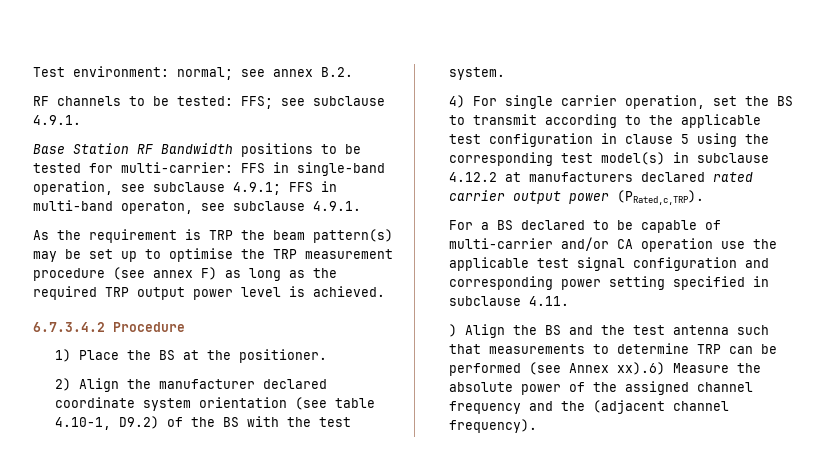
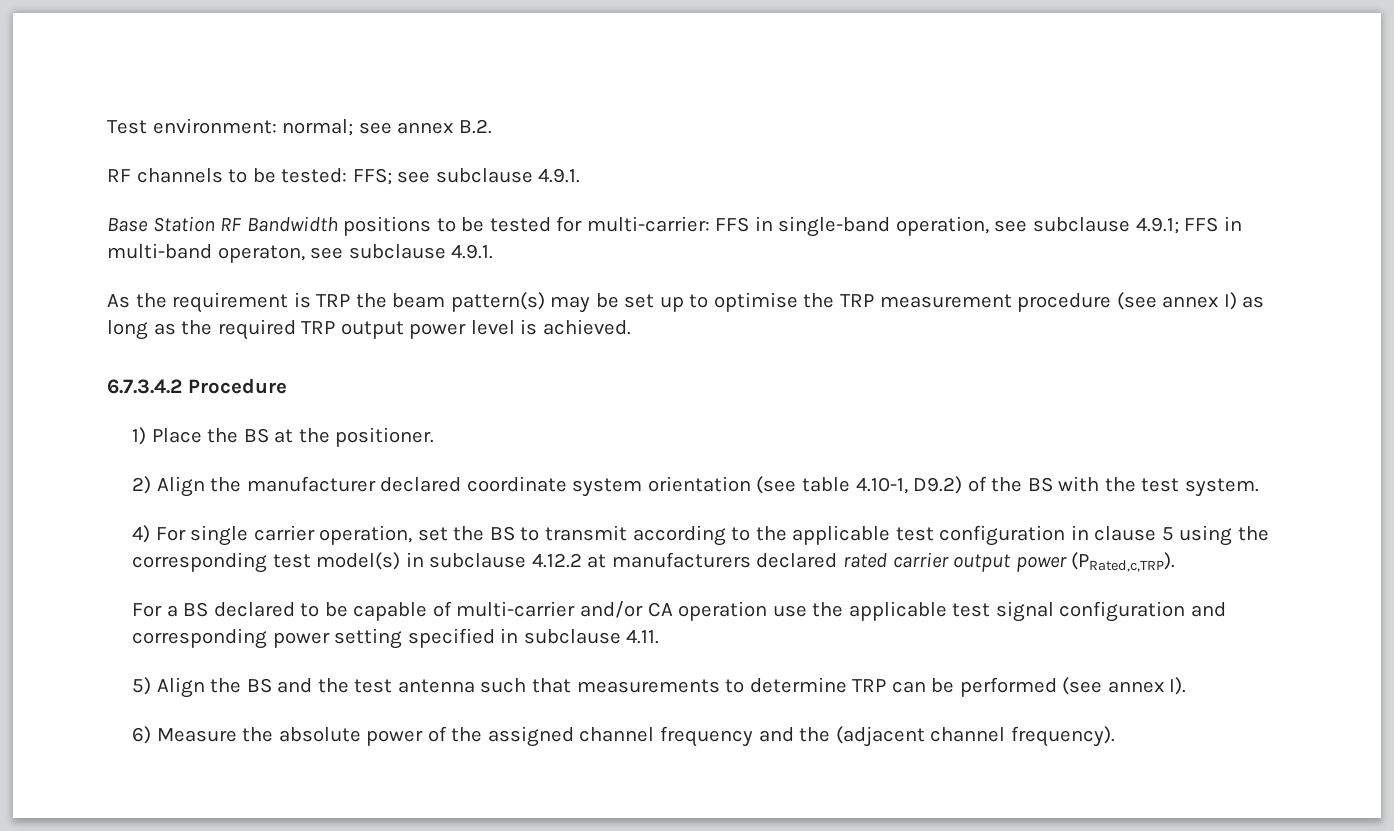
[201,267,217,280] F) -> [1223,292,1237,310] I)
[449,324,458,337] ) -> [132,677,152,695] 5)
[569,362,666,375] Annex xx).6) -> [1107,677,1187,695] [132,726,152,744] annex I). // 6)

